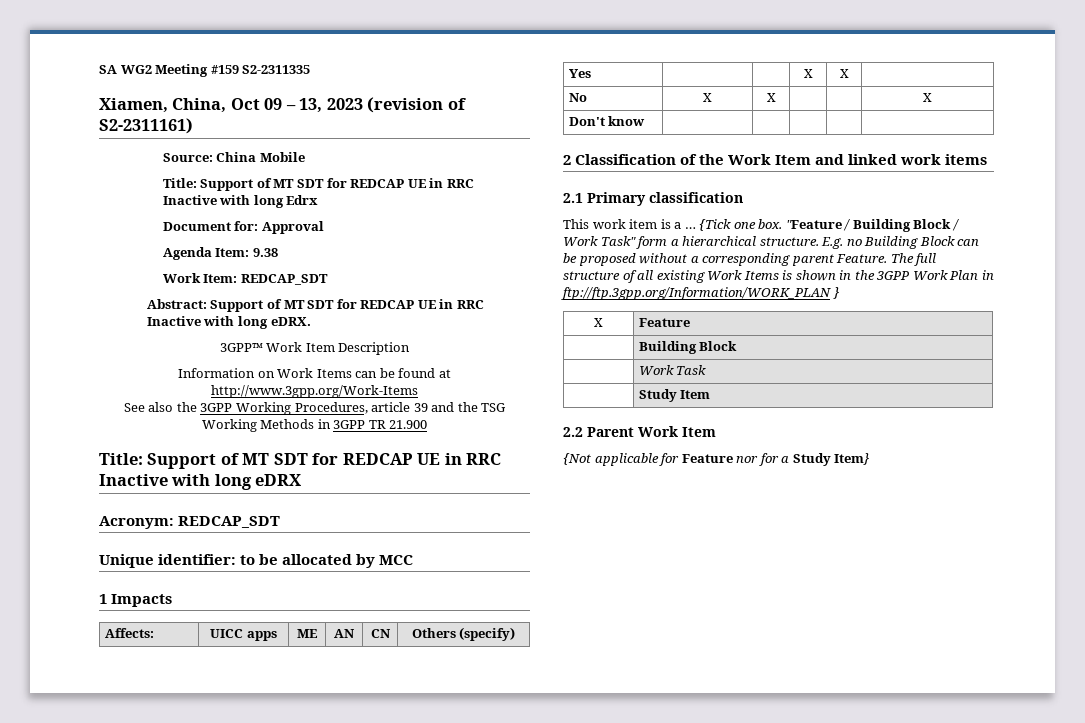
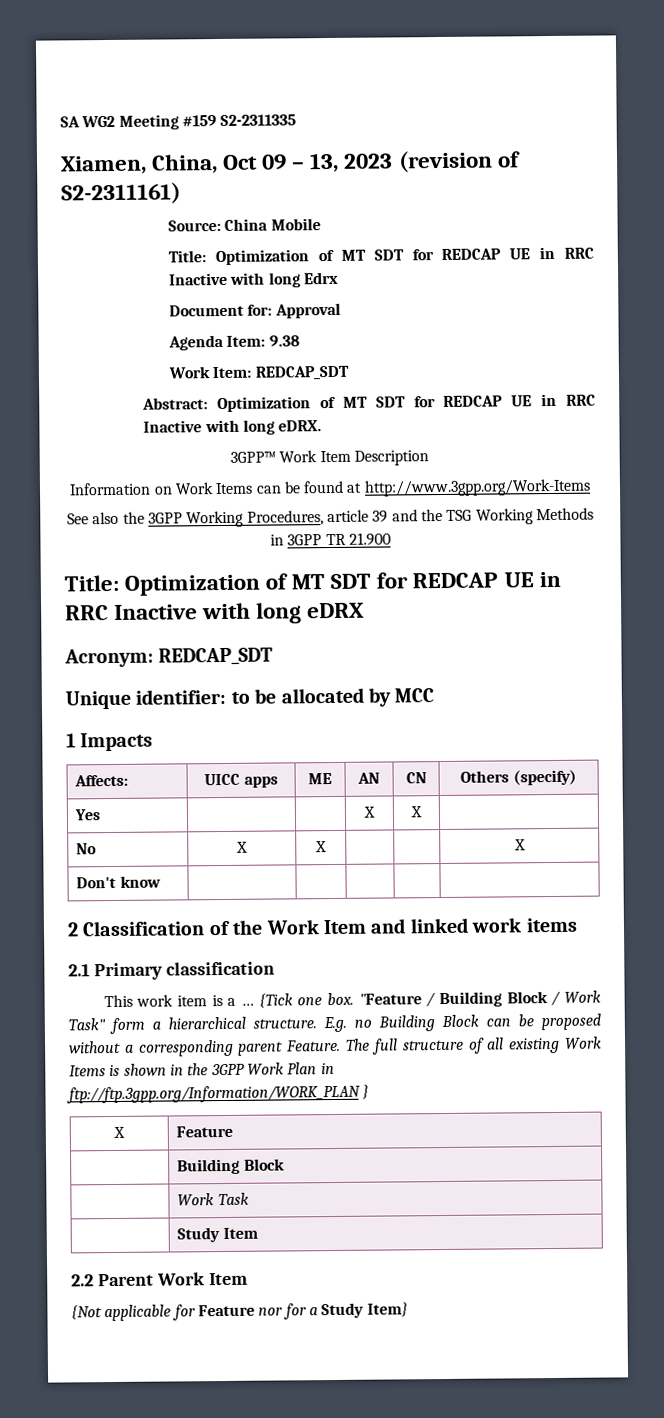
[200,179,254,191] Support -> [215,249,310,266] Optimization
[210,300,264,312] Support -> [217,396,312,413] Optimization
[147,453,217,469] Support -> [124,574,261,596] Optimization

